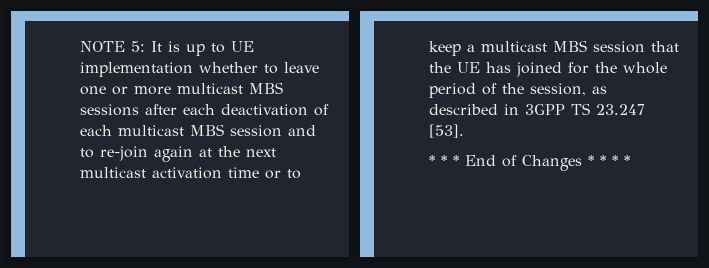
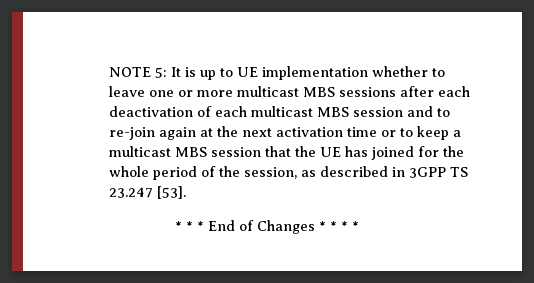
[79,167,146,178] multicast -> (273, 132) none

